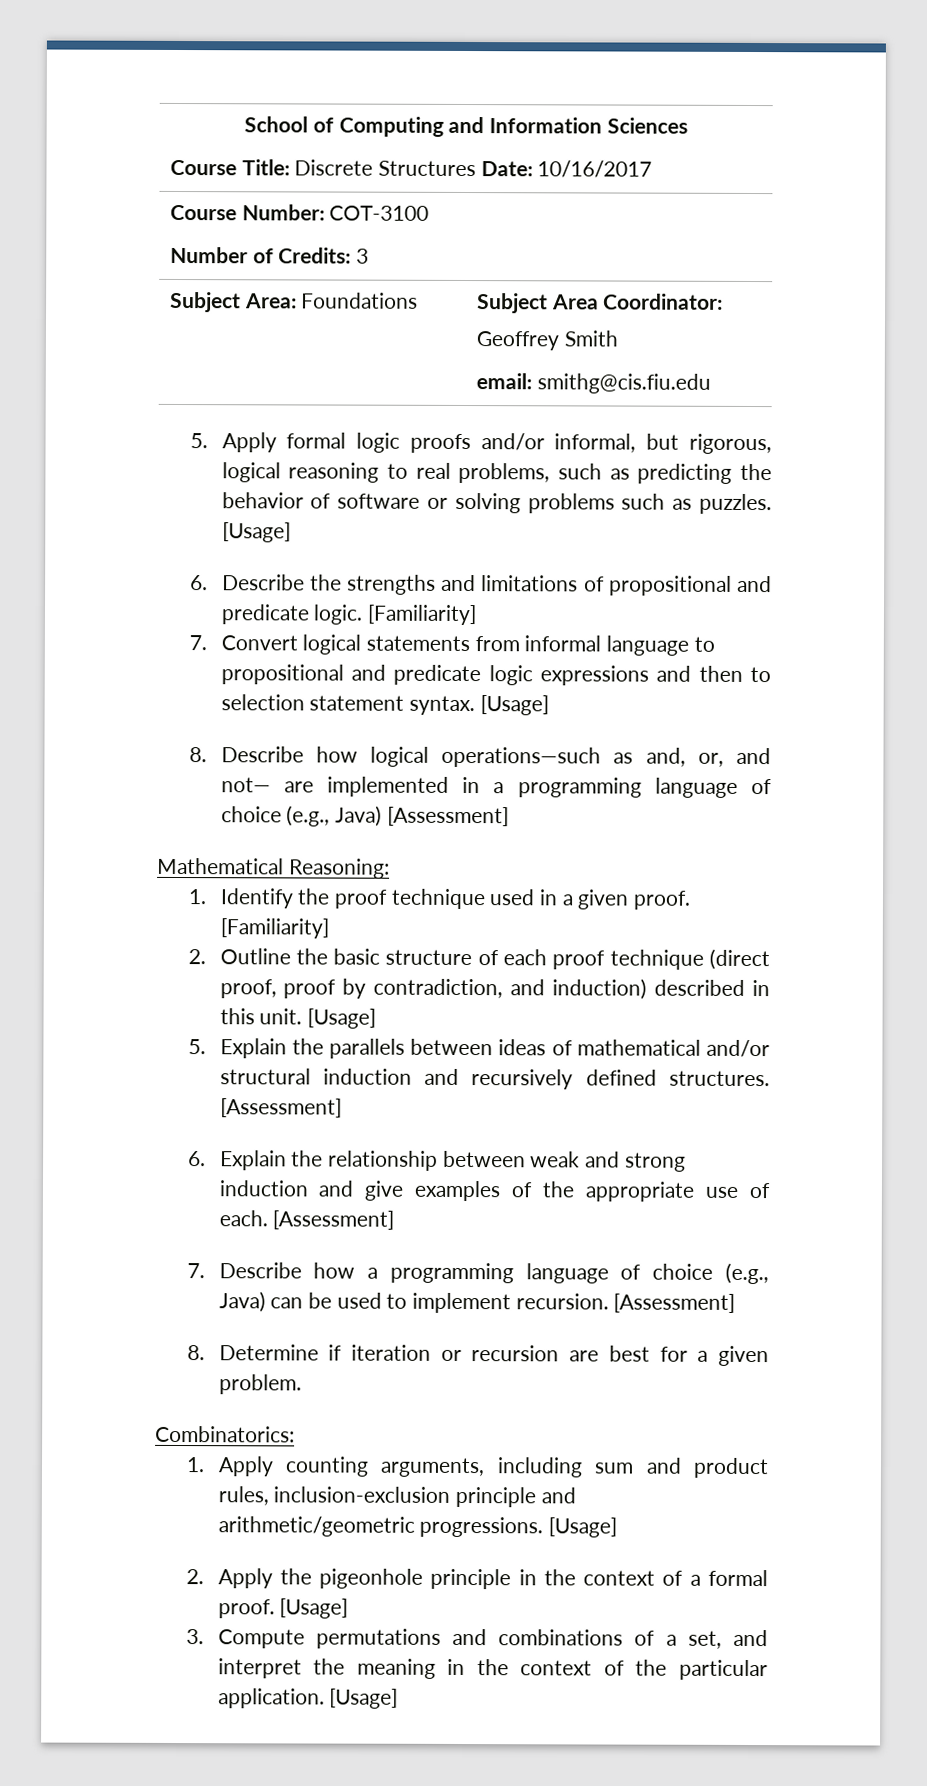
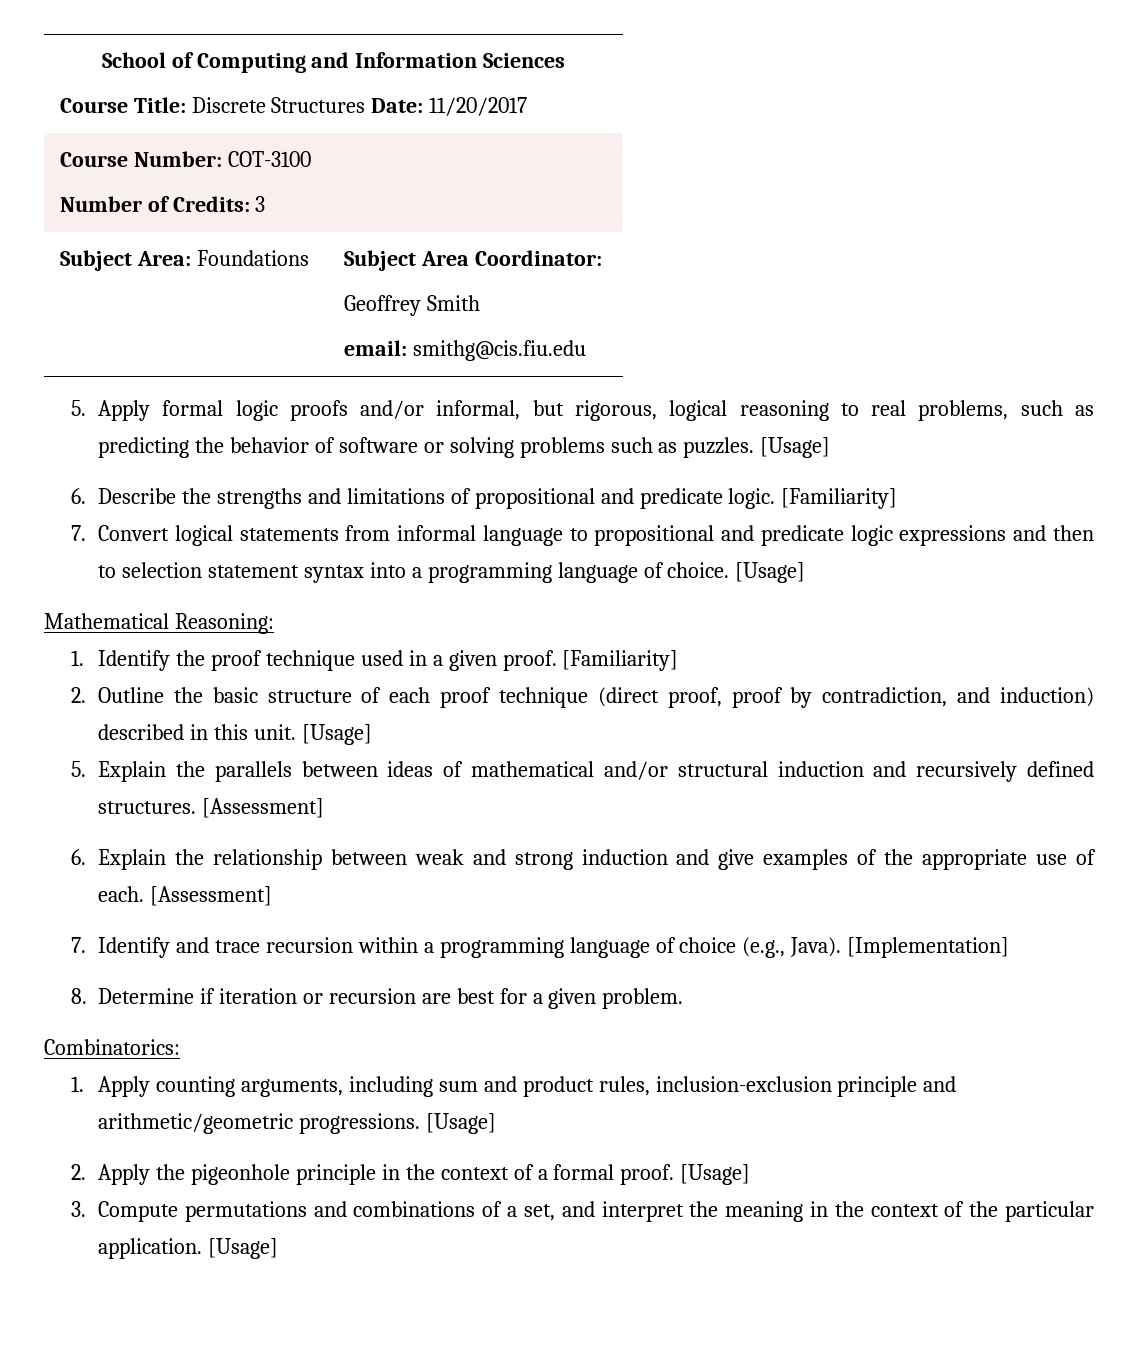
[537,160,653,178] 10/16/2017 -> [429,97,528,116] 11/20/2017
[408,695,549,716] [188,746,771,768] [220,776,772,798] [220,805,509,827] syntax. [Usage] // 8. Describe how logical operations—such as and, or, and not— are implemented in a programming language of choice (e.g., Java) [Assessment] -> [303,562,806,583] syntax into a programming language of choice. [Usage]
[218,1262,769,1285] [218,1291,736,1314] Describe how a programming language of choice (e.g., Java) can be used to implement recursion. [Assessment] -> [97,937,1010,958] Identify and trace recursion within a programming language of choice (e.g., Java). [Implementation]

